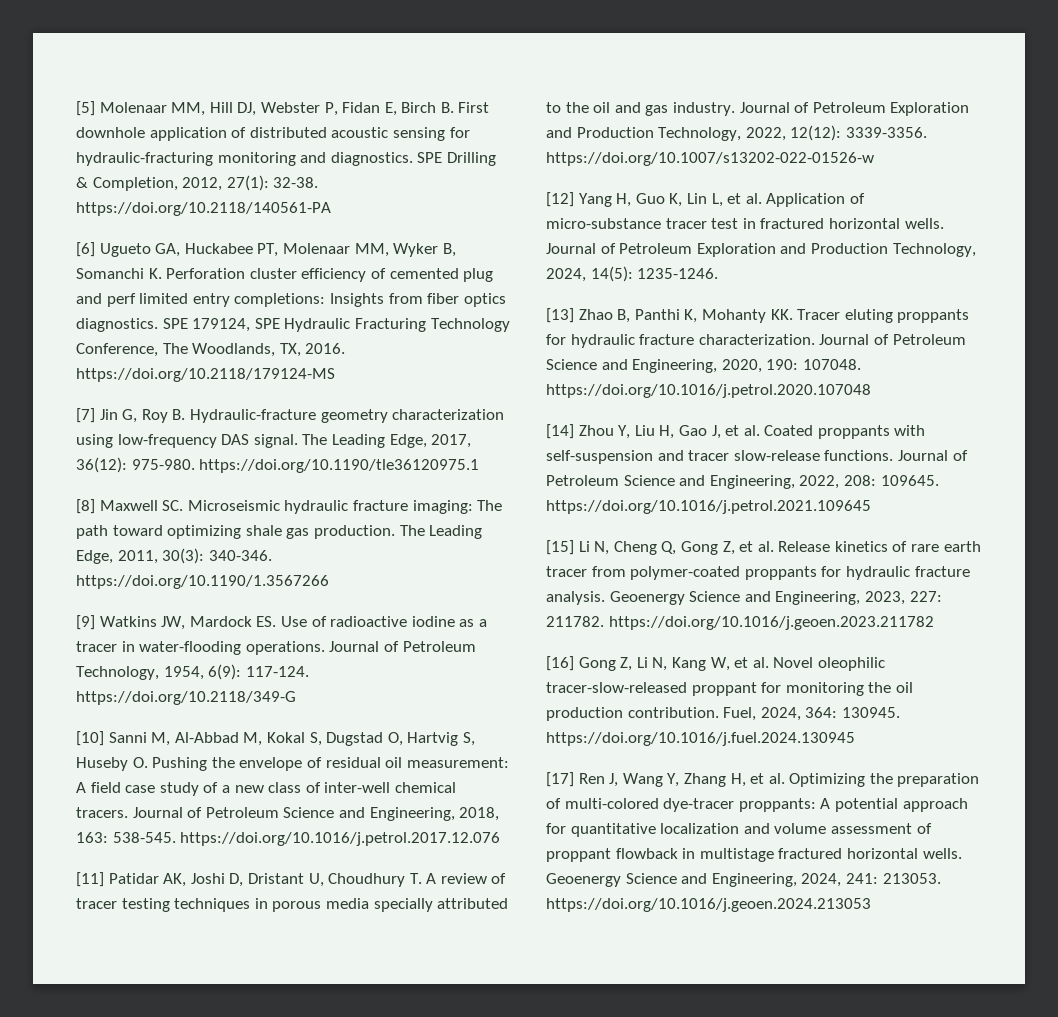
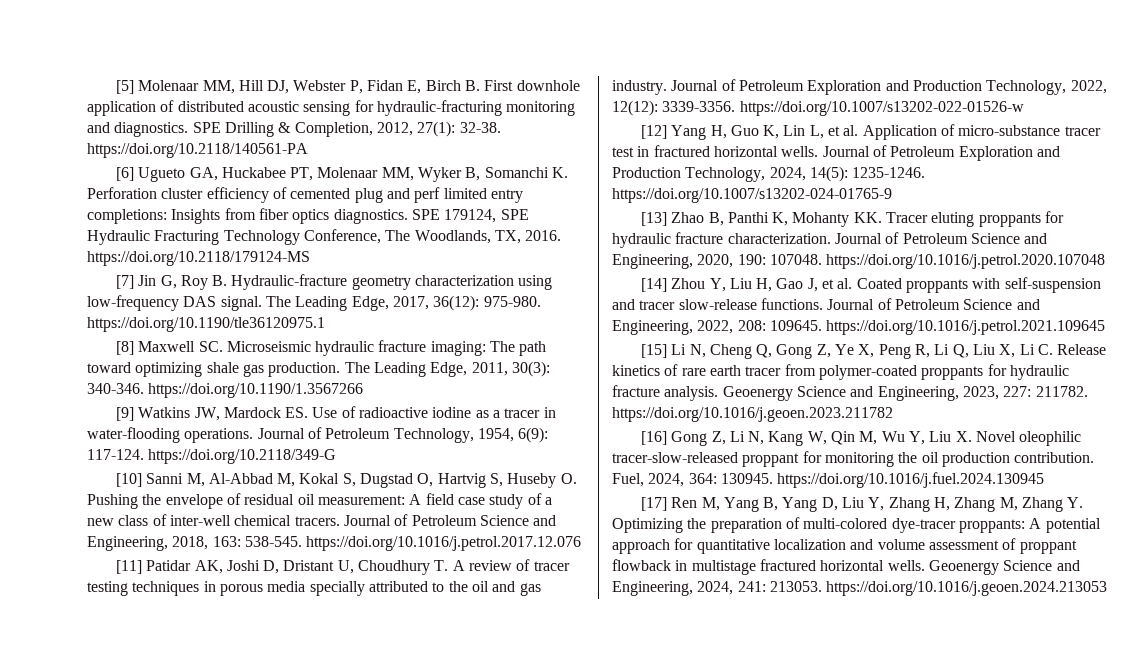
(719, 273) none -> [612,188,892,203] https://doi.org/10.1007/s13202-024-01765-9
[739,541,774,552] et al. -> [835,344,1054,359] Ye X, Peng R, Li Q, Liu X, Li C.
[734,657,769,668] et al. -> [831,431,972,445] Qin M, Wu Y, Liu X.
[609,773,785,787] J, Wang Y, Zhang H, et al. -> [701,497,1084,512] M, Yang B, Yang D, Liu Y, Zhang H, Zhang M, Zhang Y.

